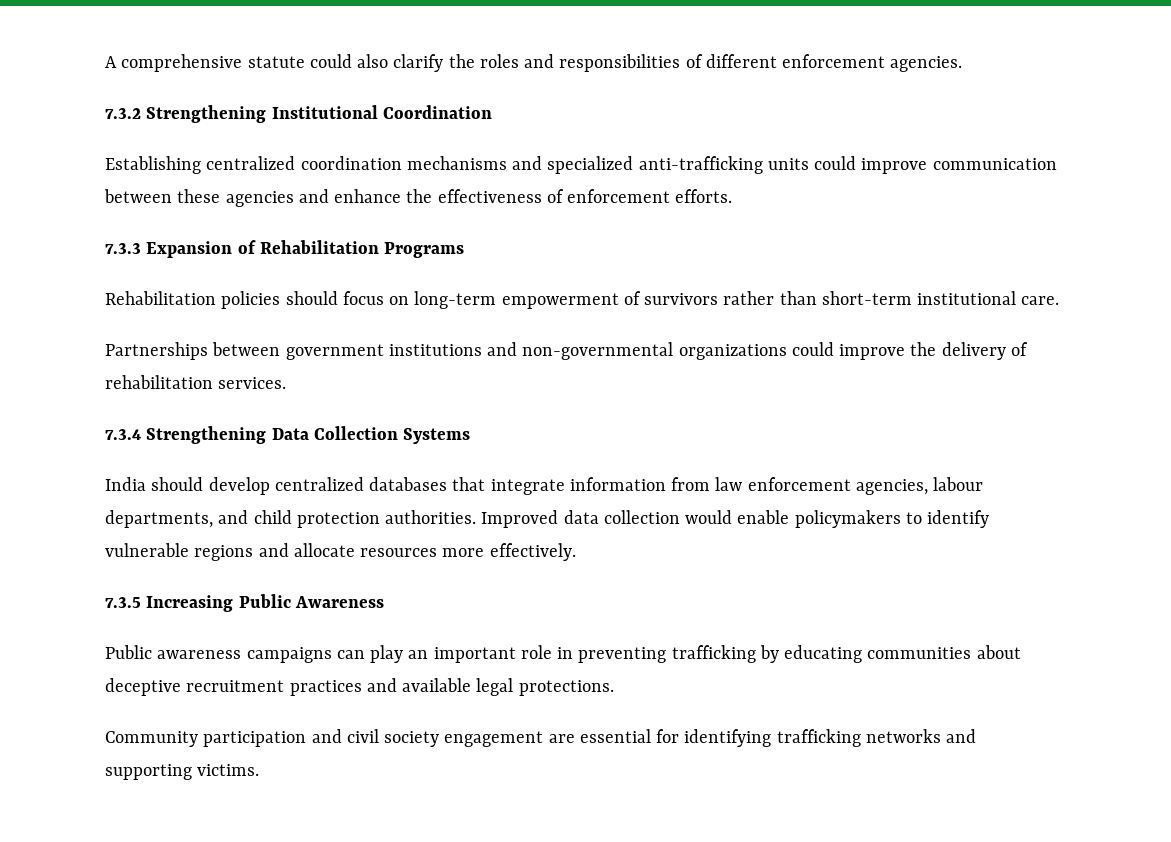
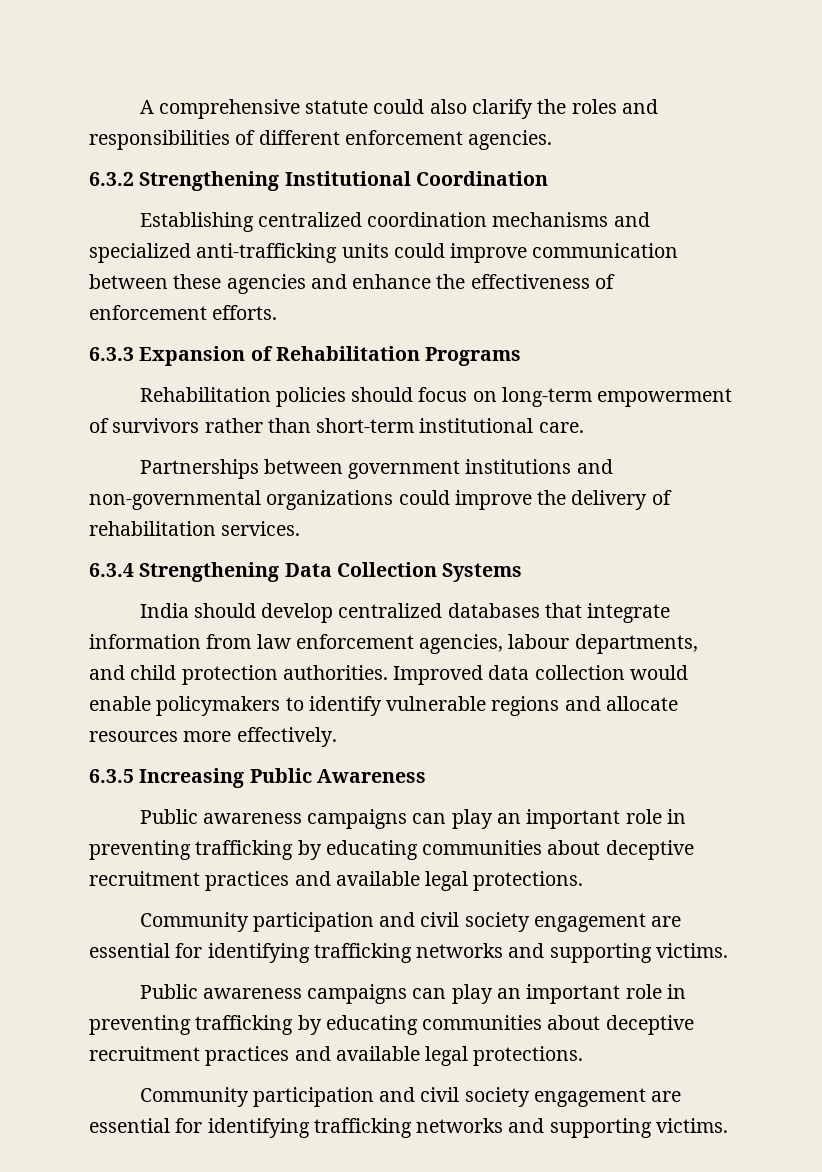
[105,108,141,119] 7.3.2 -> [89,172,134,186] 6.3.2
[105,243,141,254] 7.3.3 -> [89,347,134,361] 6.3.3
[105,429,141,440] 7.3.4 -> [89,563,134,577] 6.3.4
[105,597,141,608] 7.3.5 -> [89,769,134,783] 6.3.5
(260, 770) none -> [139,984,686,1004] [89,1015,694,1035] [89,1046,584,1066] [139,1087,682,1107] [89,1118,728,1138] // Public awareness campaigns can play an important role in preventing trafficking by educating communities about deceptive recruitment practices and available legal protections. // Community participation and civil society engagement are essential for identifying trafficking networks and supporting victims.

